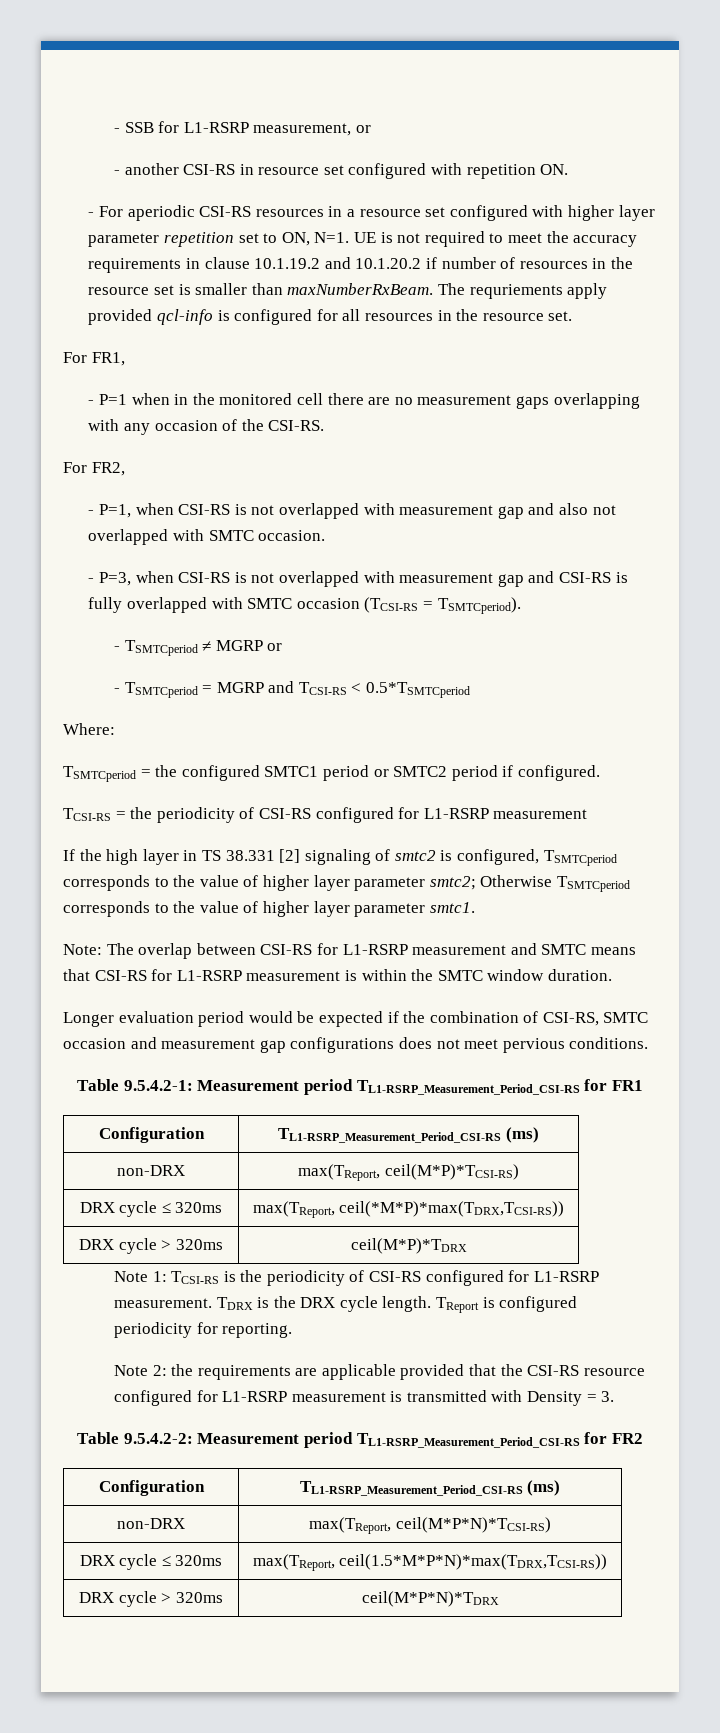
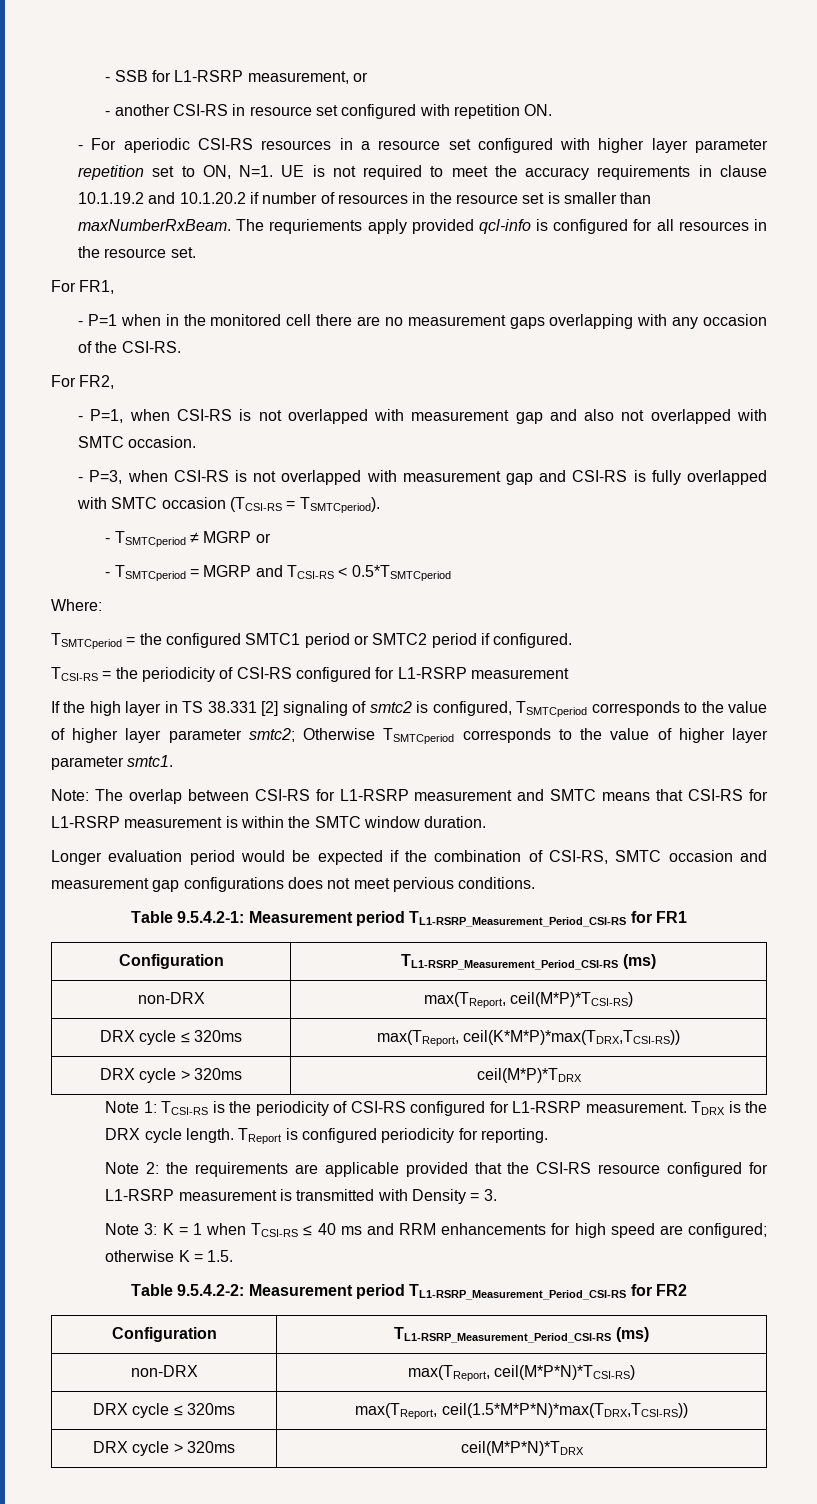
[339,1201,565,1217] ceil(*M*P)*max(TDRX,TCSI-RS)) -> [463,1030,681,1045] ceil(K*M*P)*max(TDRX,TCSI-RS))
(615, 1396) none -> [105,1223,767,1238] [105,1250,234,1262] // Note 3: K = 1 when TCSI-RS ≤ 40 ms and RRM enhancements for high speed are configured; otherwise K = 1.5.

